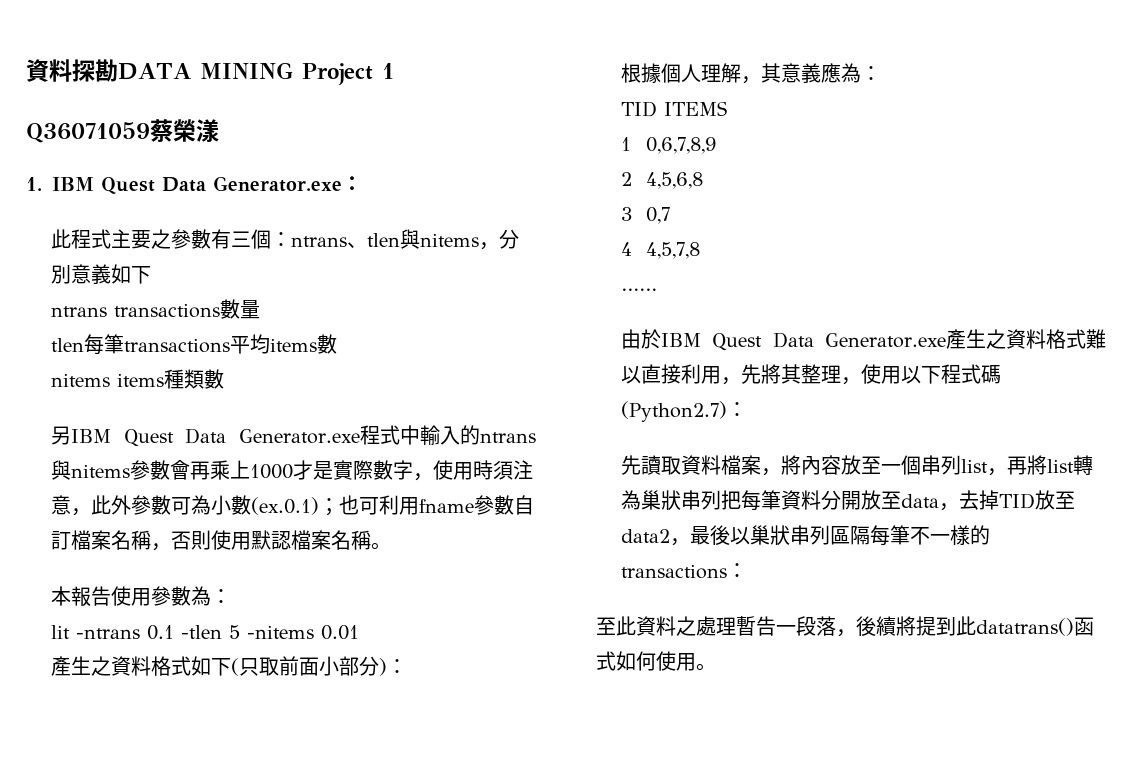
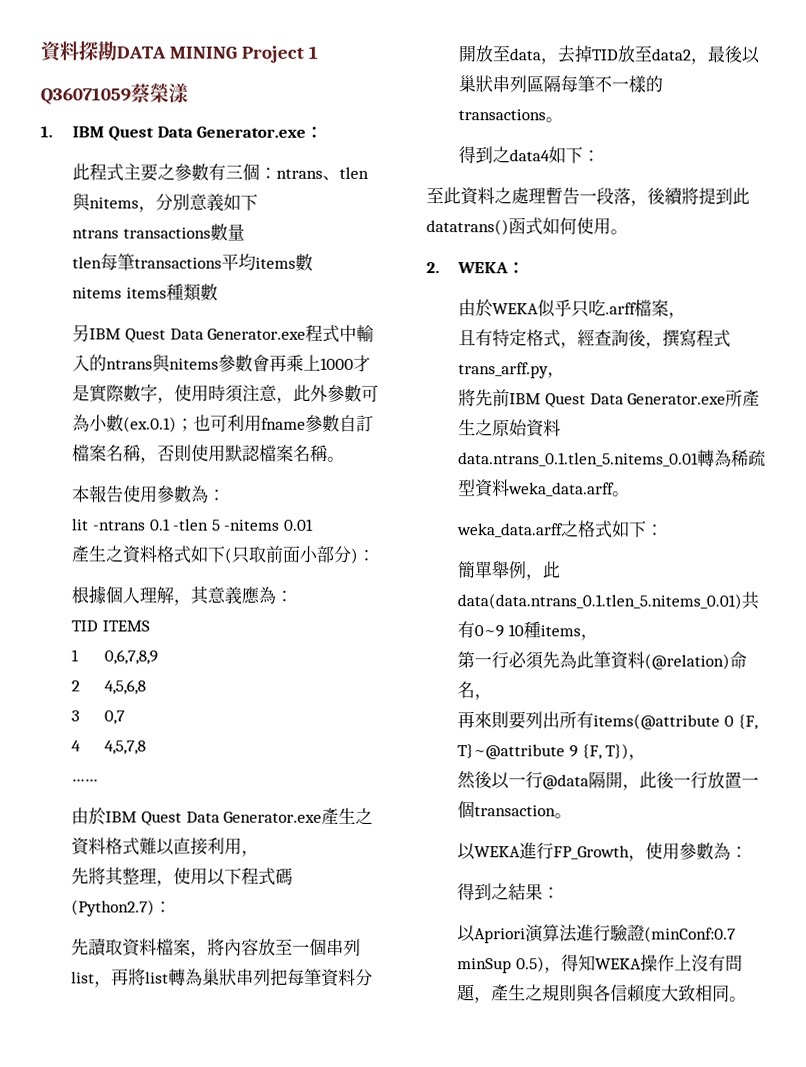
(741, 381) none -> (260, 853) //
(727, 571) none -> [545,117,564,123] [458,146,584,164] 。 // 得到之data4如下
(716, 667) none -> [426,262,526,274] [458,299,687,319] [458,328,732,349] [458,362,566,379] [458,389,761,408] [458,419,562,438] [458,449,768,467] [458,479,631,498] [456,520,665,539] [457,560,561,581] [457,591,760,610] [457,621,599,641] [457,651,748,670] [457,681,493,701] [457,711,758,730] [457,743,647,761] [457,771,760,791] [457,801,573,819] [457,842,749,862] [457,883,561,901] [457,924,737,944] [457,954,744,974] [457,984,748,1004] // 2. WEKA： // 由於WEKA似乎只吃.arff檔案， // 且有特定格式，經查詢後，撰寫程式trans_arff.py， // 將先前IBM Quest Data Generator.exe所產生之原始資料data.ntrans_0.1.tlen_5.nitems_0.01轉為稀疏型資料weka_data.arff。 // weka_data.arff之格式如下： // 簡單舉例，此data(data.ntrans_0.1.tlen_5.nitems_0.01)共有0~9 10種items， // 第一行必須先為此筆資料(@relation)命名， // 再來則要列出所有items(@attribute 0 {F, T}~@attribute 9 {F, T})， // 然後以一行@data隔開，此後一行放置一個transaction。 // 以WEKA進行FP_Growth，使用參數為： // 得到之結果： // 以Apriori演算法進行驗證(minConf:0.7 minSup 0.5)，得知WEKA操作上沒有問題，產生之規則與各信賴度大致相同。

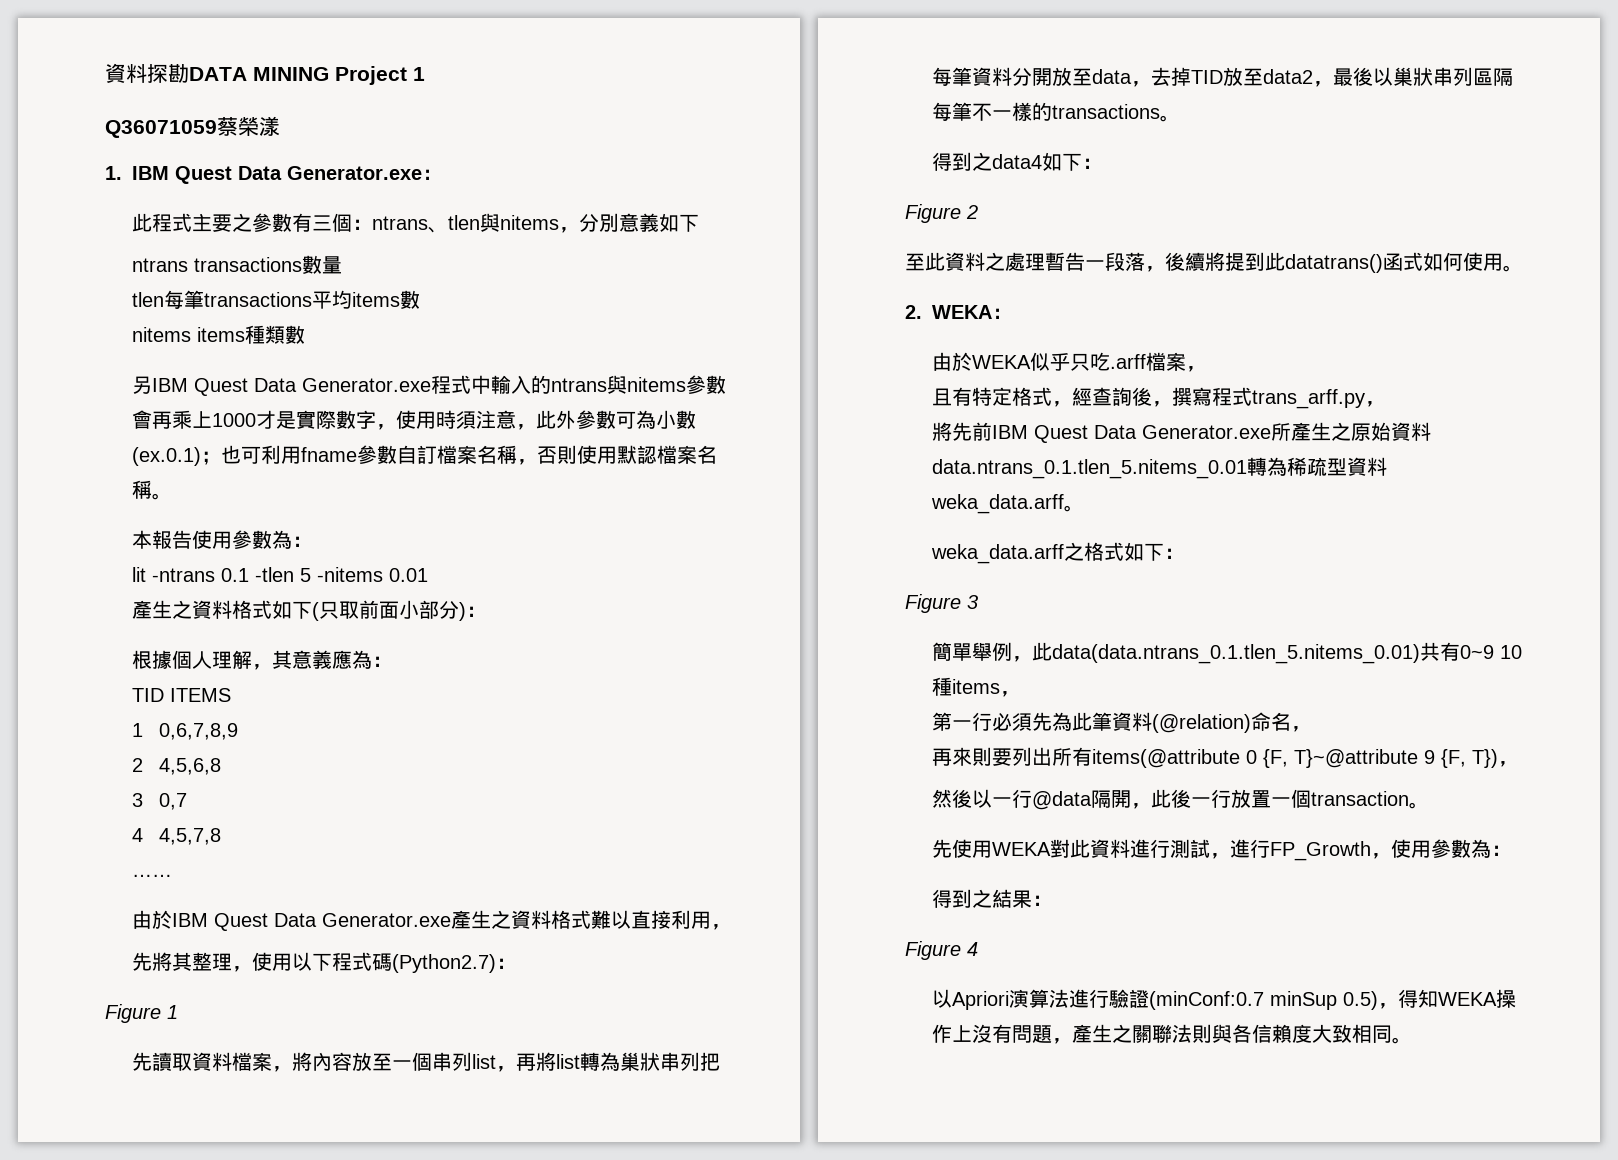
(173, 907) none -> [105,1004,178,1023] // Figure 1
(601, 156) none -> [905,204,978,223] // Figure 2
(665, 530) none -> [905,594,978,613] // Figure 3
[457,843,522,861] 以WEKA -> [931,839,1230,859] 先使用WEKA對此資料進行測試，
(561, 893) none -> [905,941,978,960] // Figure 4
[542,984,561,1002] 規 -> [1131,1024,1192,1043] 關聯法

